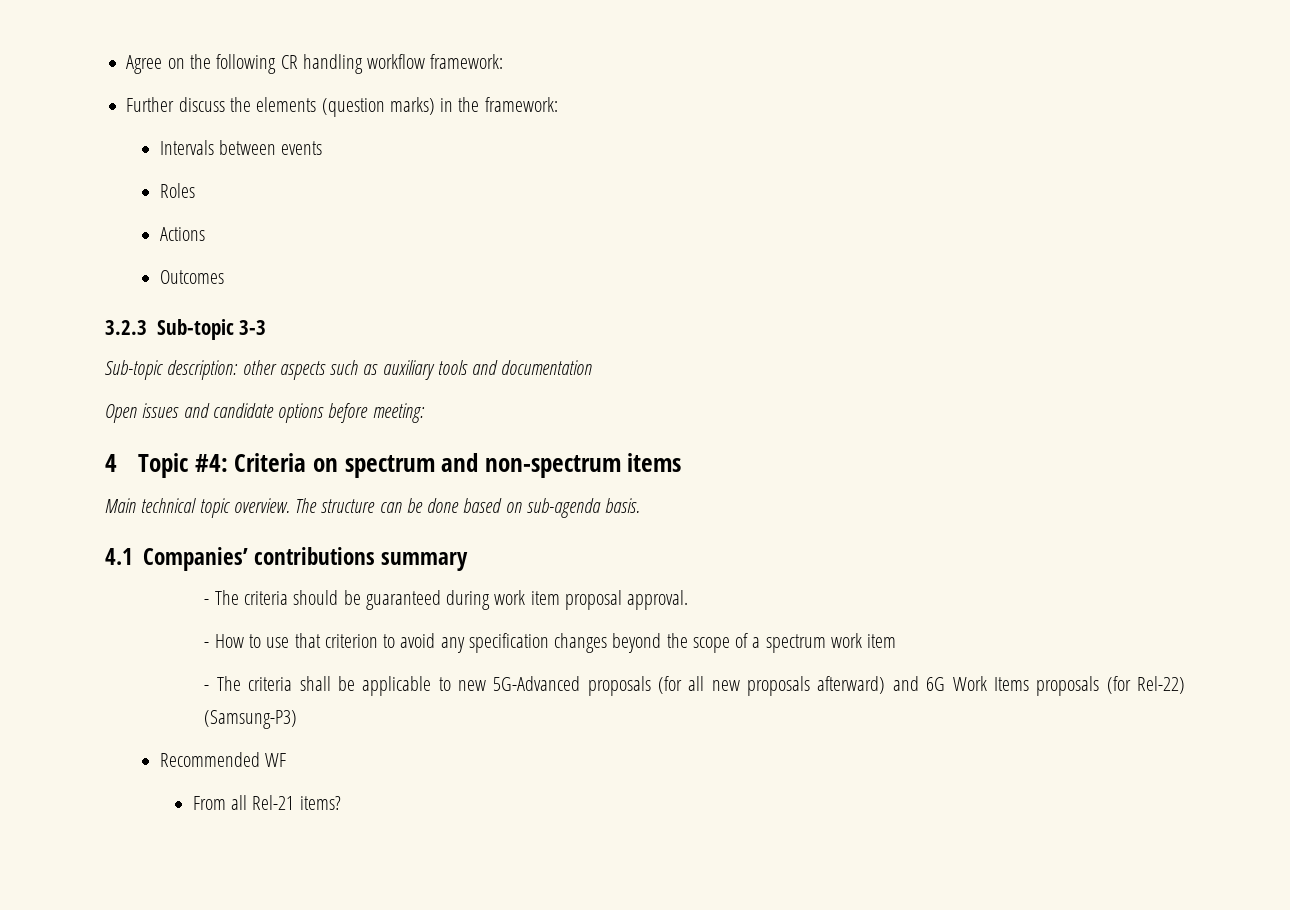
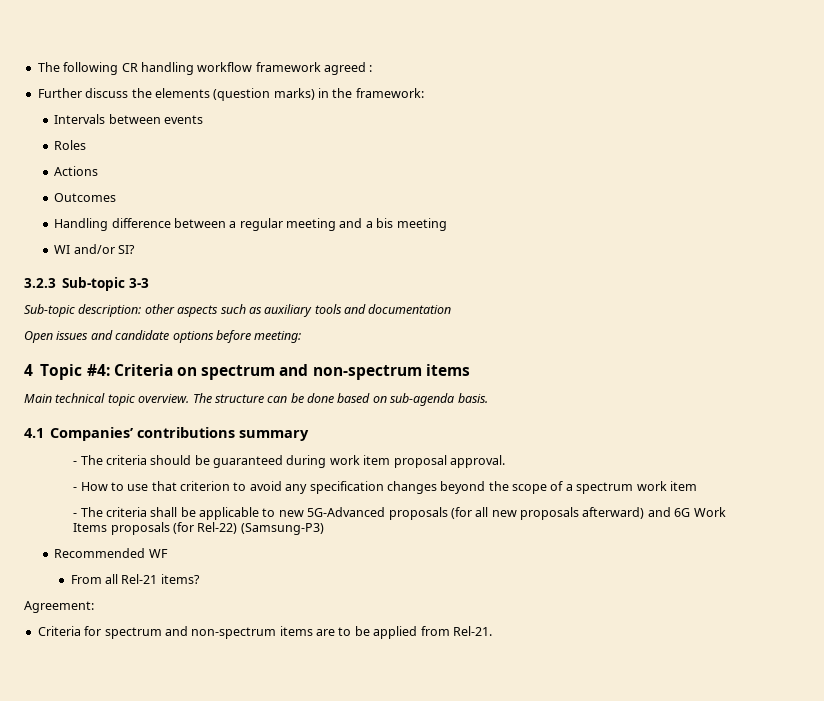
[126,54,211,74] Agree on the -> [37,62,60,72] The
[430,54,504,69] framework: -> [255,62,373,75] framework agreed :
(224, 277) none -> [54,218,447,231] [54,244,135,254] // Handling difference between a regular meeting and a bis meeting // WI and/or SI?
(341, 803) none -> [24,601,94,613] [37,626,492,639] // Agreement: // Criteria for spectrum and non-spectrum items are to be applied from Rel-21.

